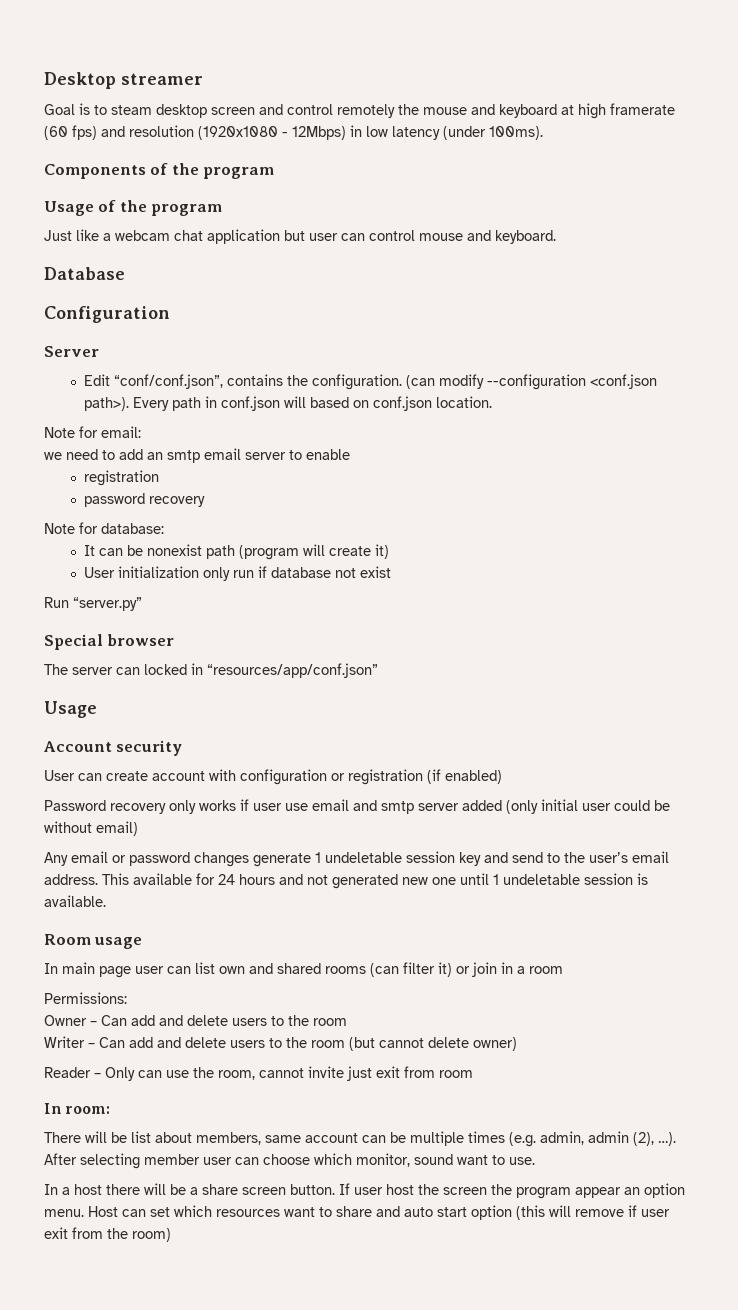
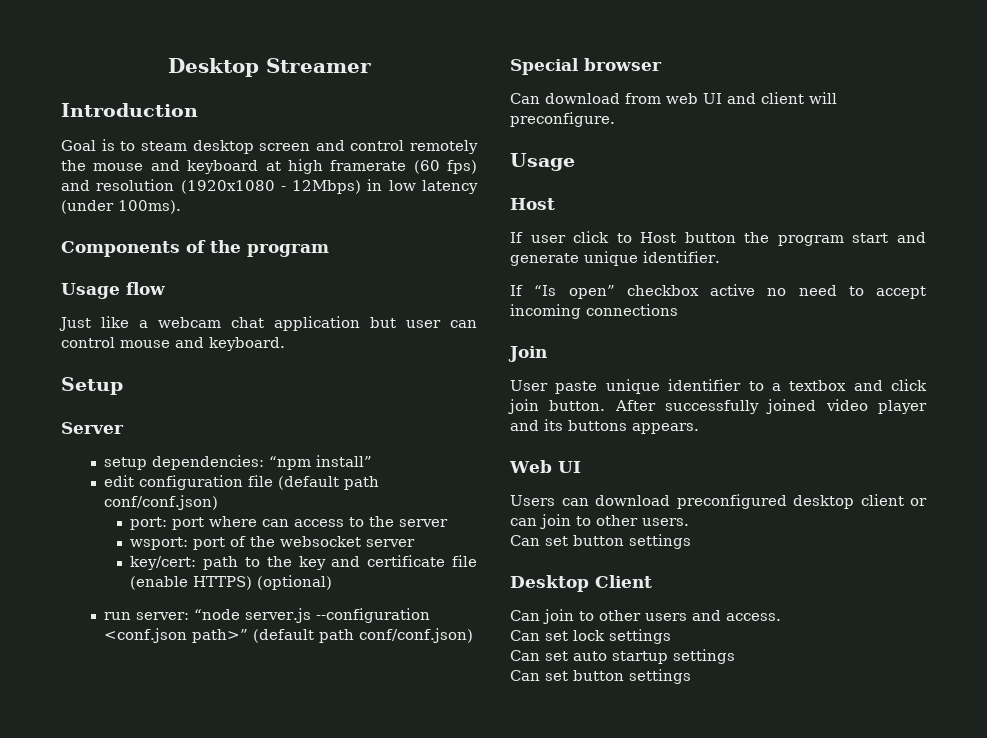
[44,72,203,89] Desktop streamer -> [167,58,371,77] [61,103,198,117] Desktop Streamer // Introduction
[98,200,223,216] of the program -> [126,282,165,295] flow
[44,267,125,280] [44,306,170,323] Database // Configuration -> [61,377,123,395] Setup
[84,374,658,390] [84,396,493,411] [44,426,141,438] [44,448,350,463] [84,470,160,486] [84,493,206,507] [44,522,164,534] [84,544,390,560] [84,566,392,581] [44,597,142,611] [44,634,175,650] [44,663,378,678] [44,701,97,718] [44,740,183,756] [44,769,502,785] [44,799,670,814] [44,821,138,836] [44,851,669,867] [44,873,648,889] [44,895,106,907] [44,934,143,949] [44,962,563,978] [44,992,127,1004] [44,1015,347,1026] [44,1036,517,1051] [44,1066,473,1081] [44,1103,111,1114] [44,1131,676,1147] [44,1153,535,1169] [44,1183,685,1199] [44,1205,670,1220] [44,1227,171,1242] Edit “conf/conf.json”, contains the configuration. (can modify --configuration <conf.json path>). Every path in conf.json will based on conf.json location. // Note for email: // we need to add an smtp email server to enable // registration // password recovery // Note for database: // It can be nonexist path (program will create it) // User initialization only run if database not exist // Run “server.py” // Special browser // The server can locked in “resources/app/conf.json” // Usage // Account security // User can create account with configuration or registration (if enabled) // Password recovery only works if user use email and smtp server added (only initial user could be without email) // Any email or password changes generate 1 undeletable session key and send to the user’s email address. This available for 24 hours and not generated new one until 1 undeletable session is available. // Room usage // In main page user can list own and shared rooms (can filter it) or join in a room // Permissions: // Owner – Can add and delete users to the room // Writer – Can add and delete users to the room (but cannot delete owner) // Reader – Only can use the room, cannot invite just exit from room // In room: // There will be list about members, same account can be multiple times (e.g. admin, admin (2), …). After selecting member user can choose which monitor, sound want to use. // In a host there will be a share screen button. If user host the screen the program appear an option menu. Host can set which resources want to share and auto start option (this will remove if user exit from the room) -> [103,455,372,470] [103,475,379,490] [103,495,218,510] [130,516,449,530] [130,536,416,550] [130,555,477,570] [130,575,333,590] [103,608,430,623] [103,628,473,643] [510,58,662,75] [510,92,837,104] [510,112,615,127] [510,153,575,171] [510,198,555,210] [510,231,926,246] [510,251,720,266] [510,284,926,299] [510,304,678,319] [508,346,547,362] [510,379,927,394] [508,399,927,414] [510,419,699,434] [509,460,581,473] [510,494,927,509] [510,514,689,529] [510,534,691,549] [510,575,652,592] [510,609,781,624] [510,629,671,644] [510,649,735,664] [510,669,691,684] setup dependencies: “npm install” // edit configuration file (default path conf/conf.json) // port: port where can access to the server // wsport: port of the websocket server // key/cert: path to the key and certificate file (enable HTTPS) (optional) // run server: “node server.js --configuration <conf.json path>” (default path conf/conf.json) // Special browser // Can download from web UI and client will preconfigure. // Usage // Host // If user click to Host button the program start and generate unique identifier. // If “Is open” checkbox active no need to accept incoming connections // Join // User paste unique identifier to a textbox and click join button. After successfully joined video player and its buttons appears. // Web UI // Users can download preconfigured desktop client or can join to other users. // Can set button settings // Desktop Client // Can join to other users and access. // Can set lock settings // Can set auto startup settings // Can set button settings

